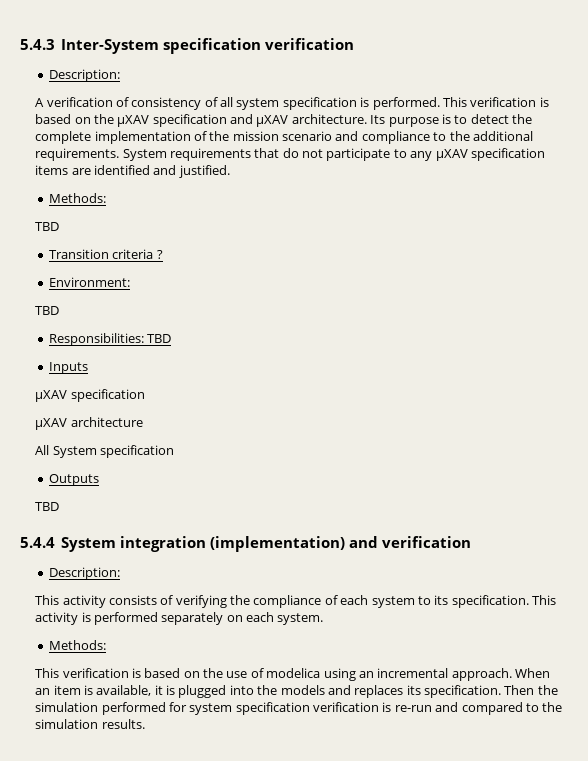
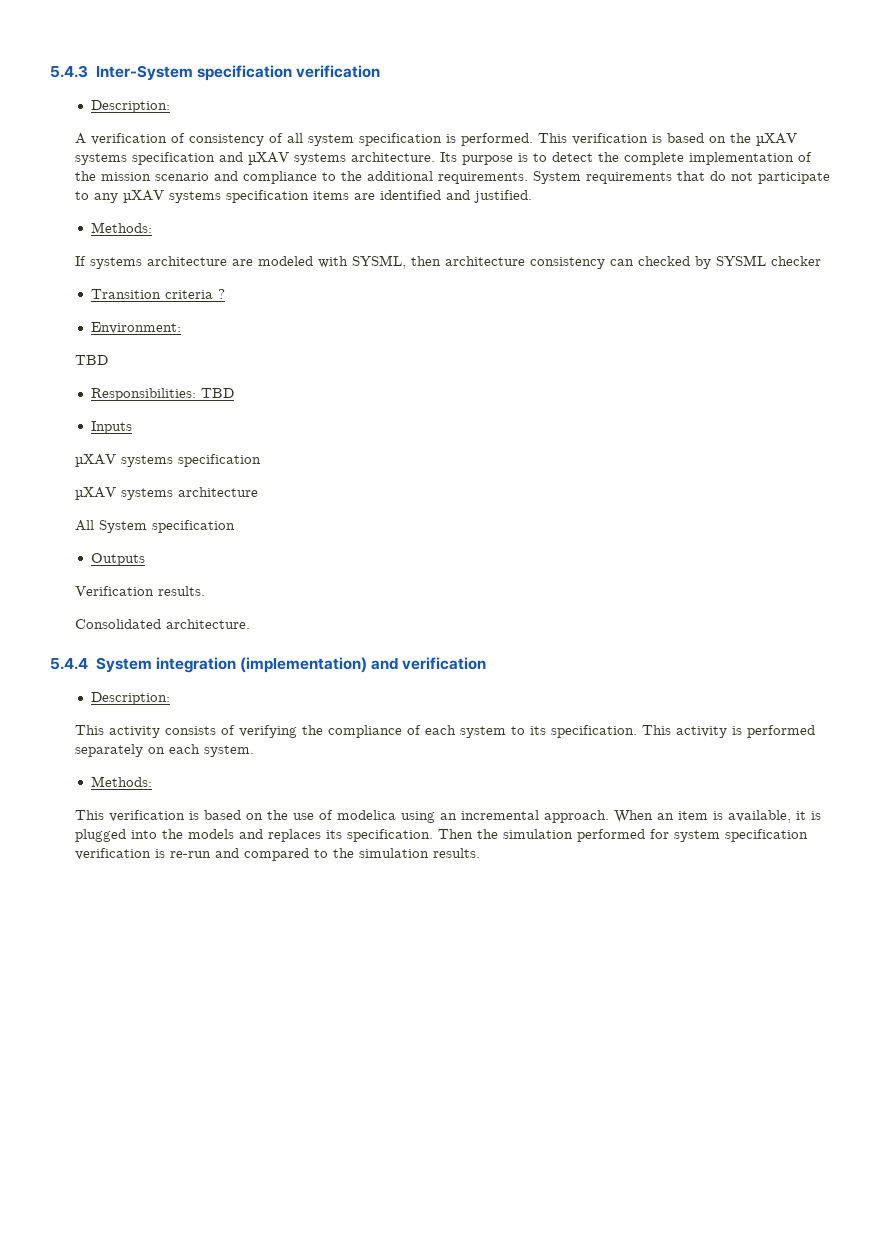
(150, 121) none -> [74,153,127,165] systems
(289, 121) none -> [293,153,346,165] systems
(468, 155) none -> [168,191,221,203] systems
[35,222,60,231] TBD -> [74,255,821,269] If systems architecture are modeled with SYSML, then architecture consistency can checked by SYSML checker
(68, 396) none -> [120,455,173,467] systems
(68, 424) none -> [120,488,173,500] systems
[35,502,60,511] TBD -> [74,586,205,596] [74,619,250,629] Verification results. // Consolidated architecture.

